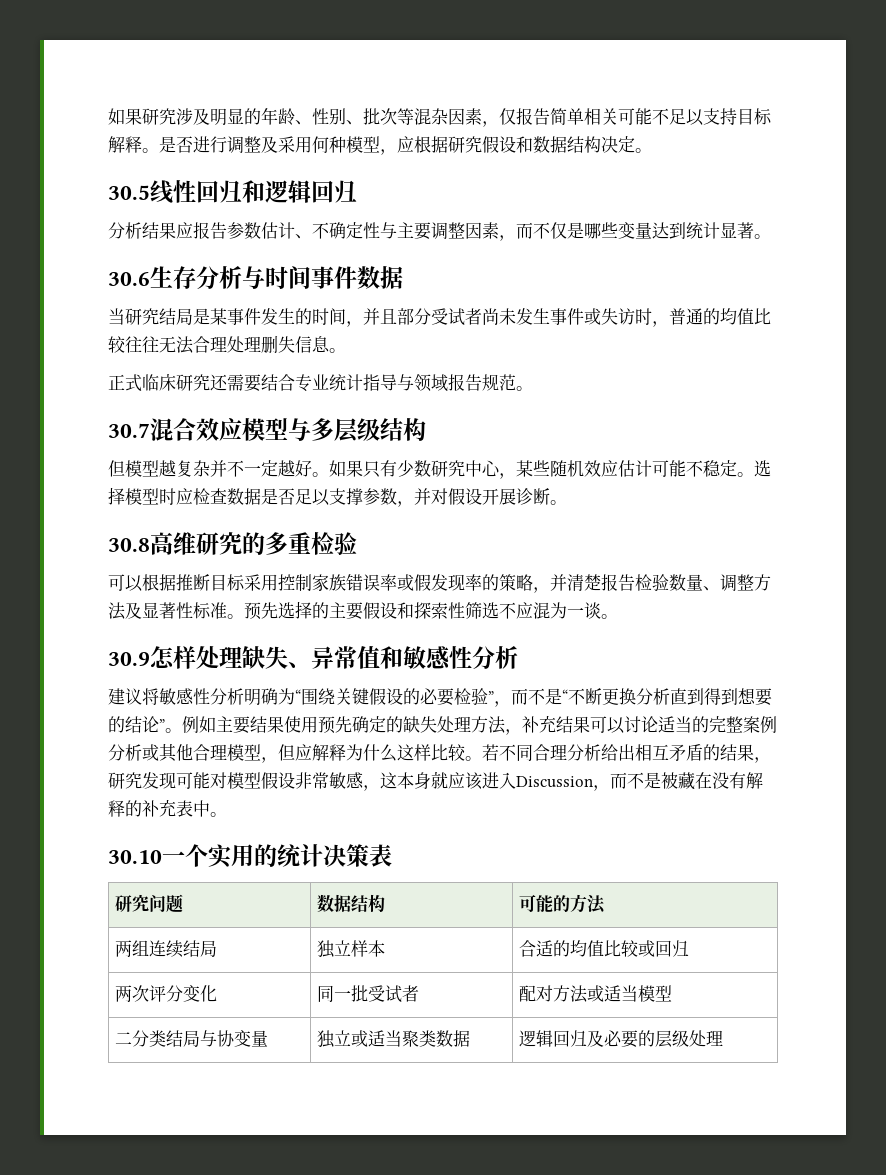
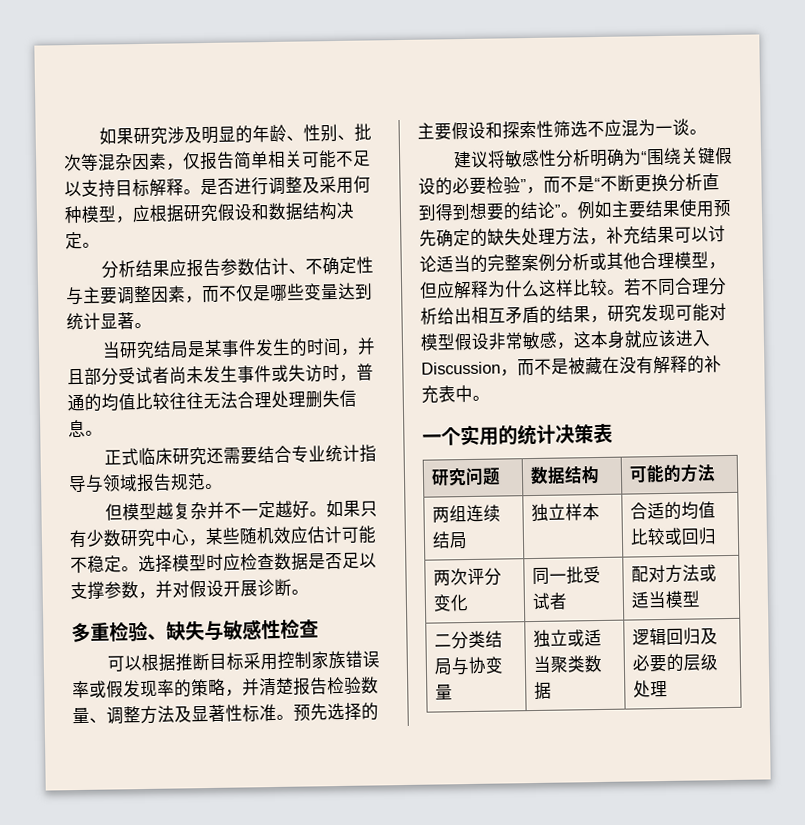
[108,180,357,204] // 30.5线性回归和逻辑回归 -> (100, 245) none
[108,266,403,290] // 30.6生存分析与时间事件数据 -> (152, 325) none
[108,418,426,442] // 30.7混合效应模型与多层级结构 -> (223, 486) none
[108,532,265,555] 30.8高维研究的 -> (309, 592) none
(357, 543) none -> [147,618,319,642] 、缺失与敏感性检查
[108,646,518,670] // 30.9怎样处理缺失、异常值和敏感性分析 -> (707, 132) none
[108,850,162,864] 30.10 -> (490, 398) none

